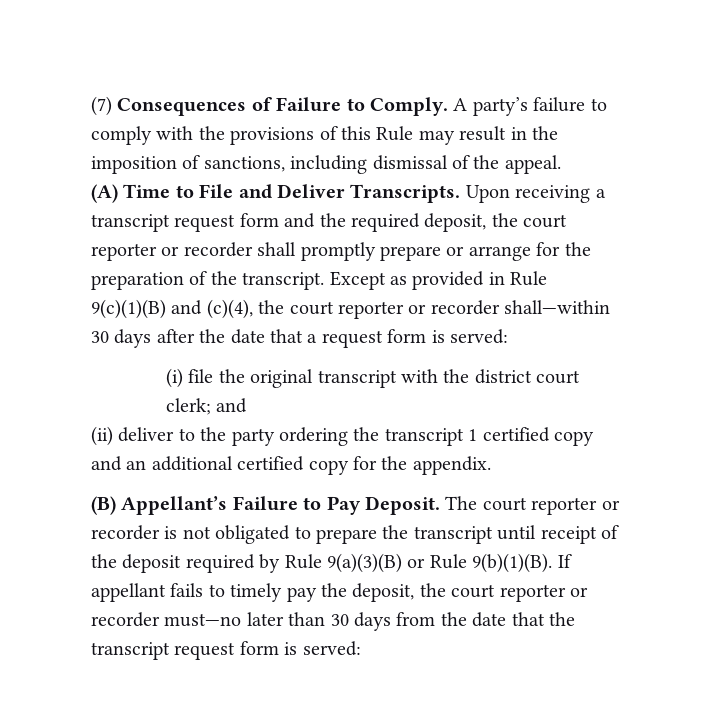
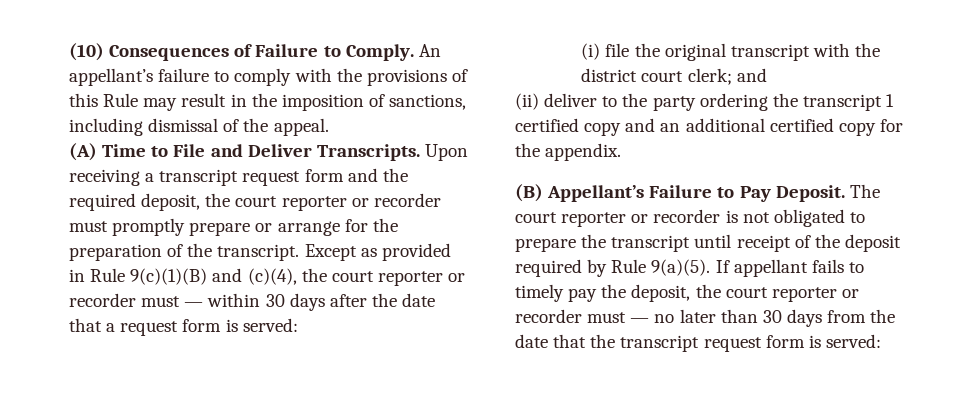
[91,96,112,116] (7) -> [69,43,104,61] (10)
[453,97,528,116] A party’s -> [418,44,441,57] [69,68,153,86] An appellant’s
[257,242,297,256] shall -> [69,221,108,232] must
[504,300,611,314] shall—within -> [141,293,261,307] must — within
[327,553,553,573] 9(a)(3)(B) or Rule 9(b)(1)(B). -> [651,259,711,276] 9(a)(5).
[164,613,242,627] must—no -> [587,312,675,323] must — no

